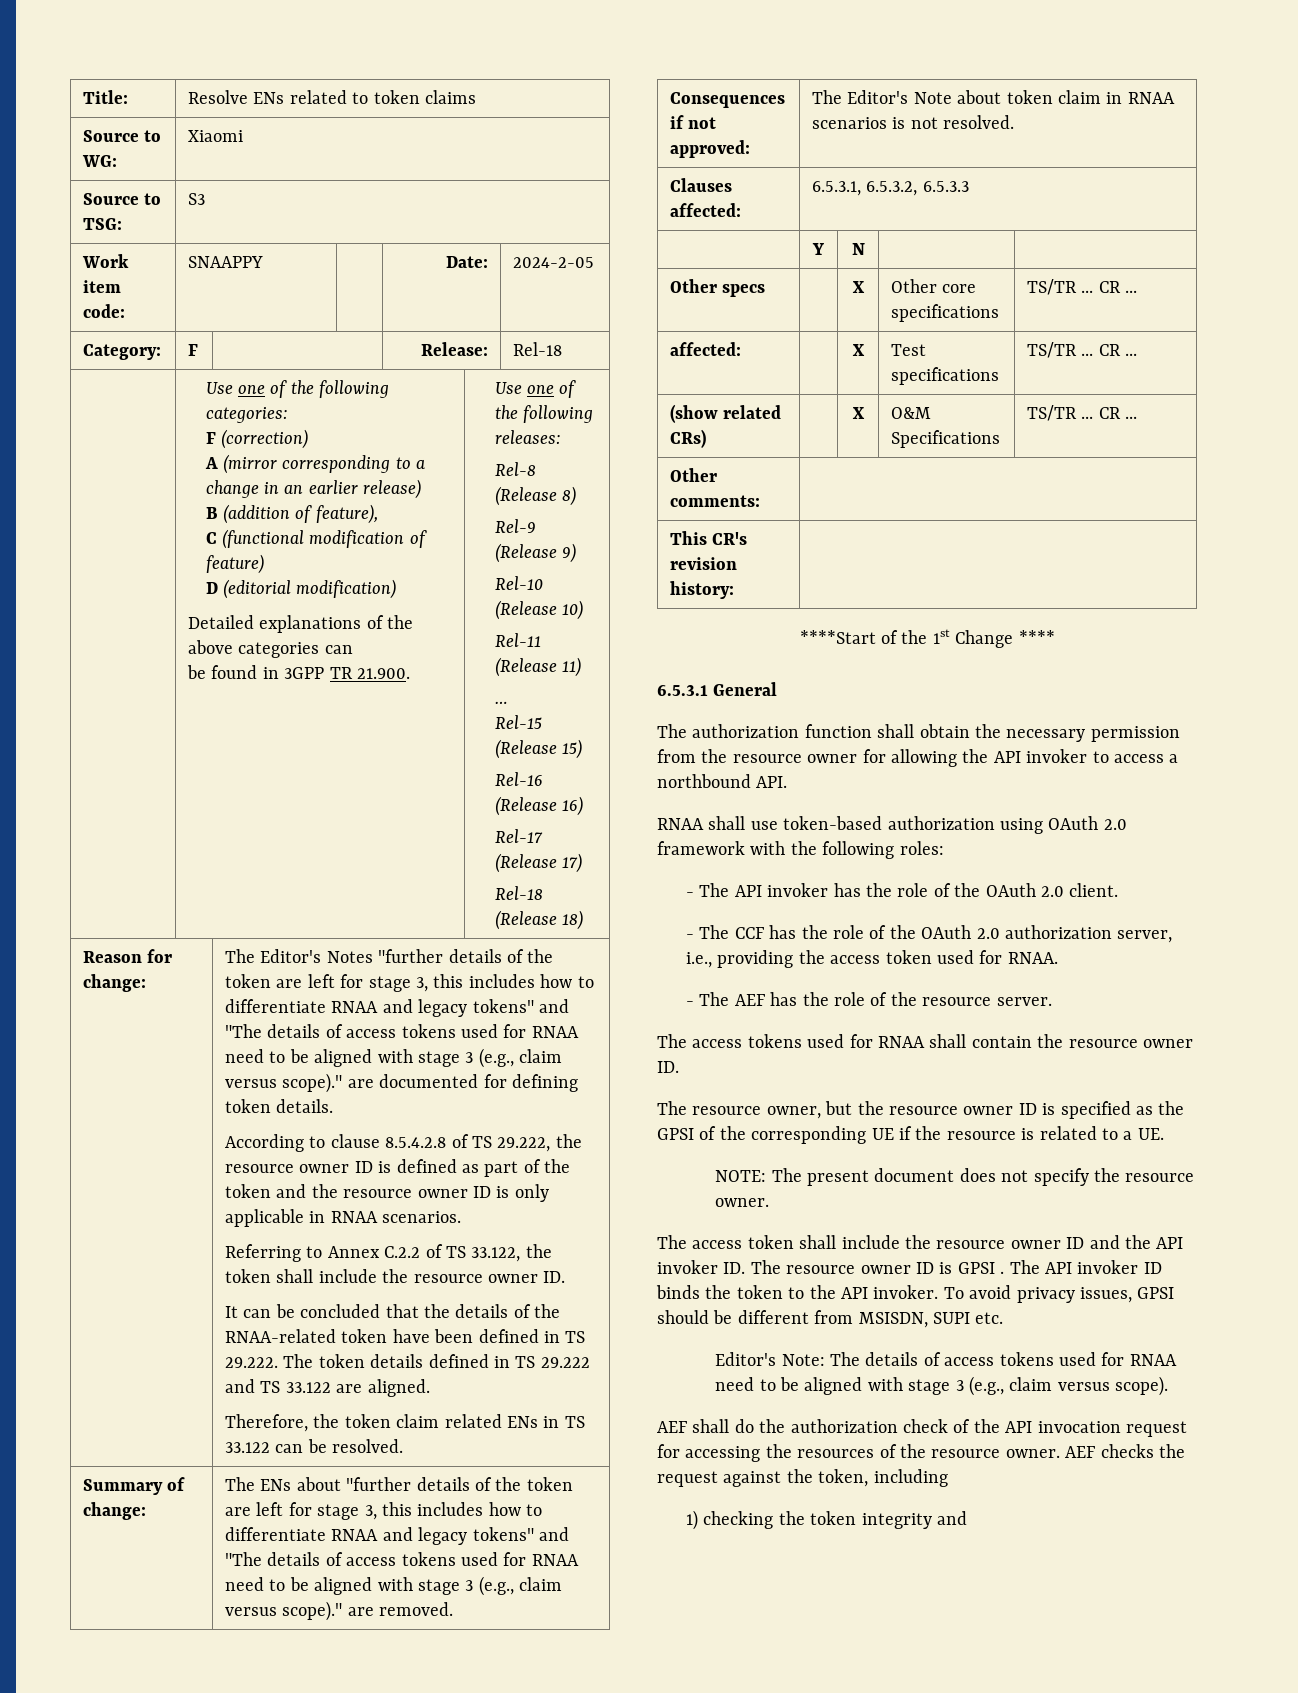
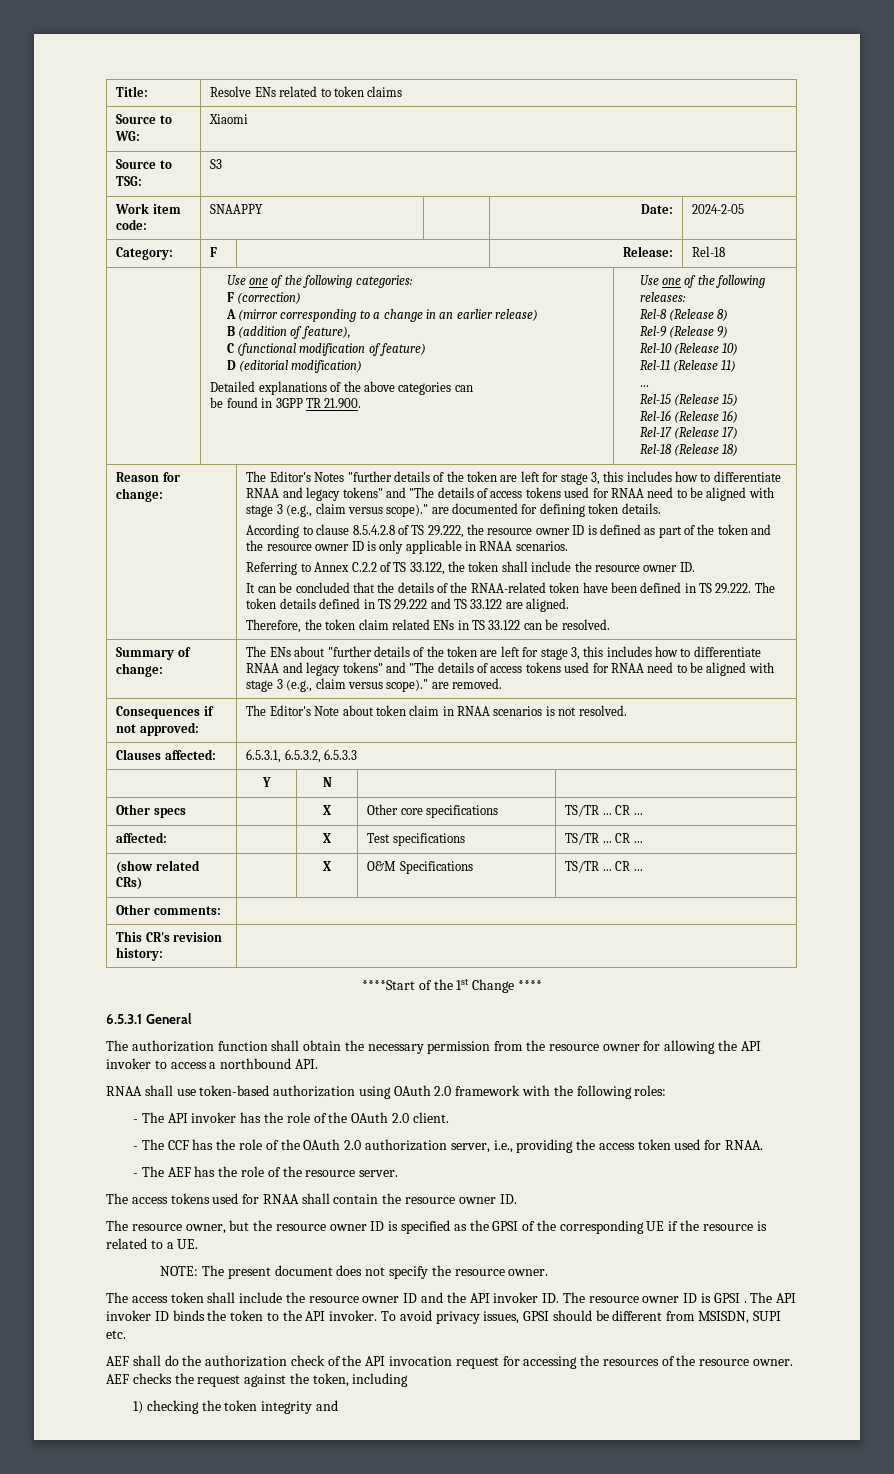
[715,1352,1177,1366] [715,1376,1169,1396] // Editor's Note: The details of access tokens used for RNAA need to be aligned with stage 3 (e.g., claim versus scope). -> (126, 1334) none

